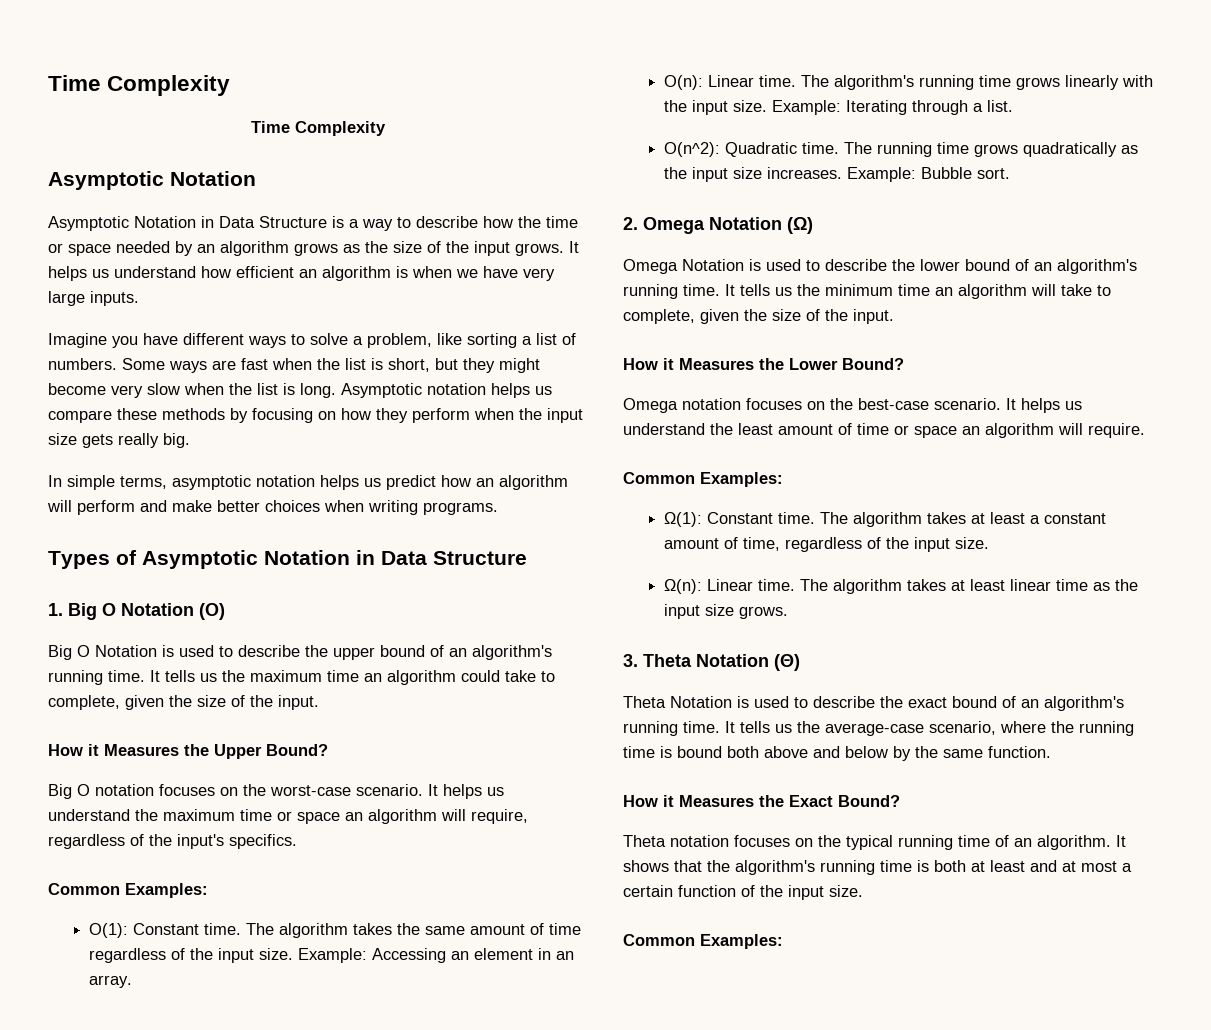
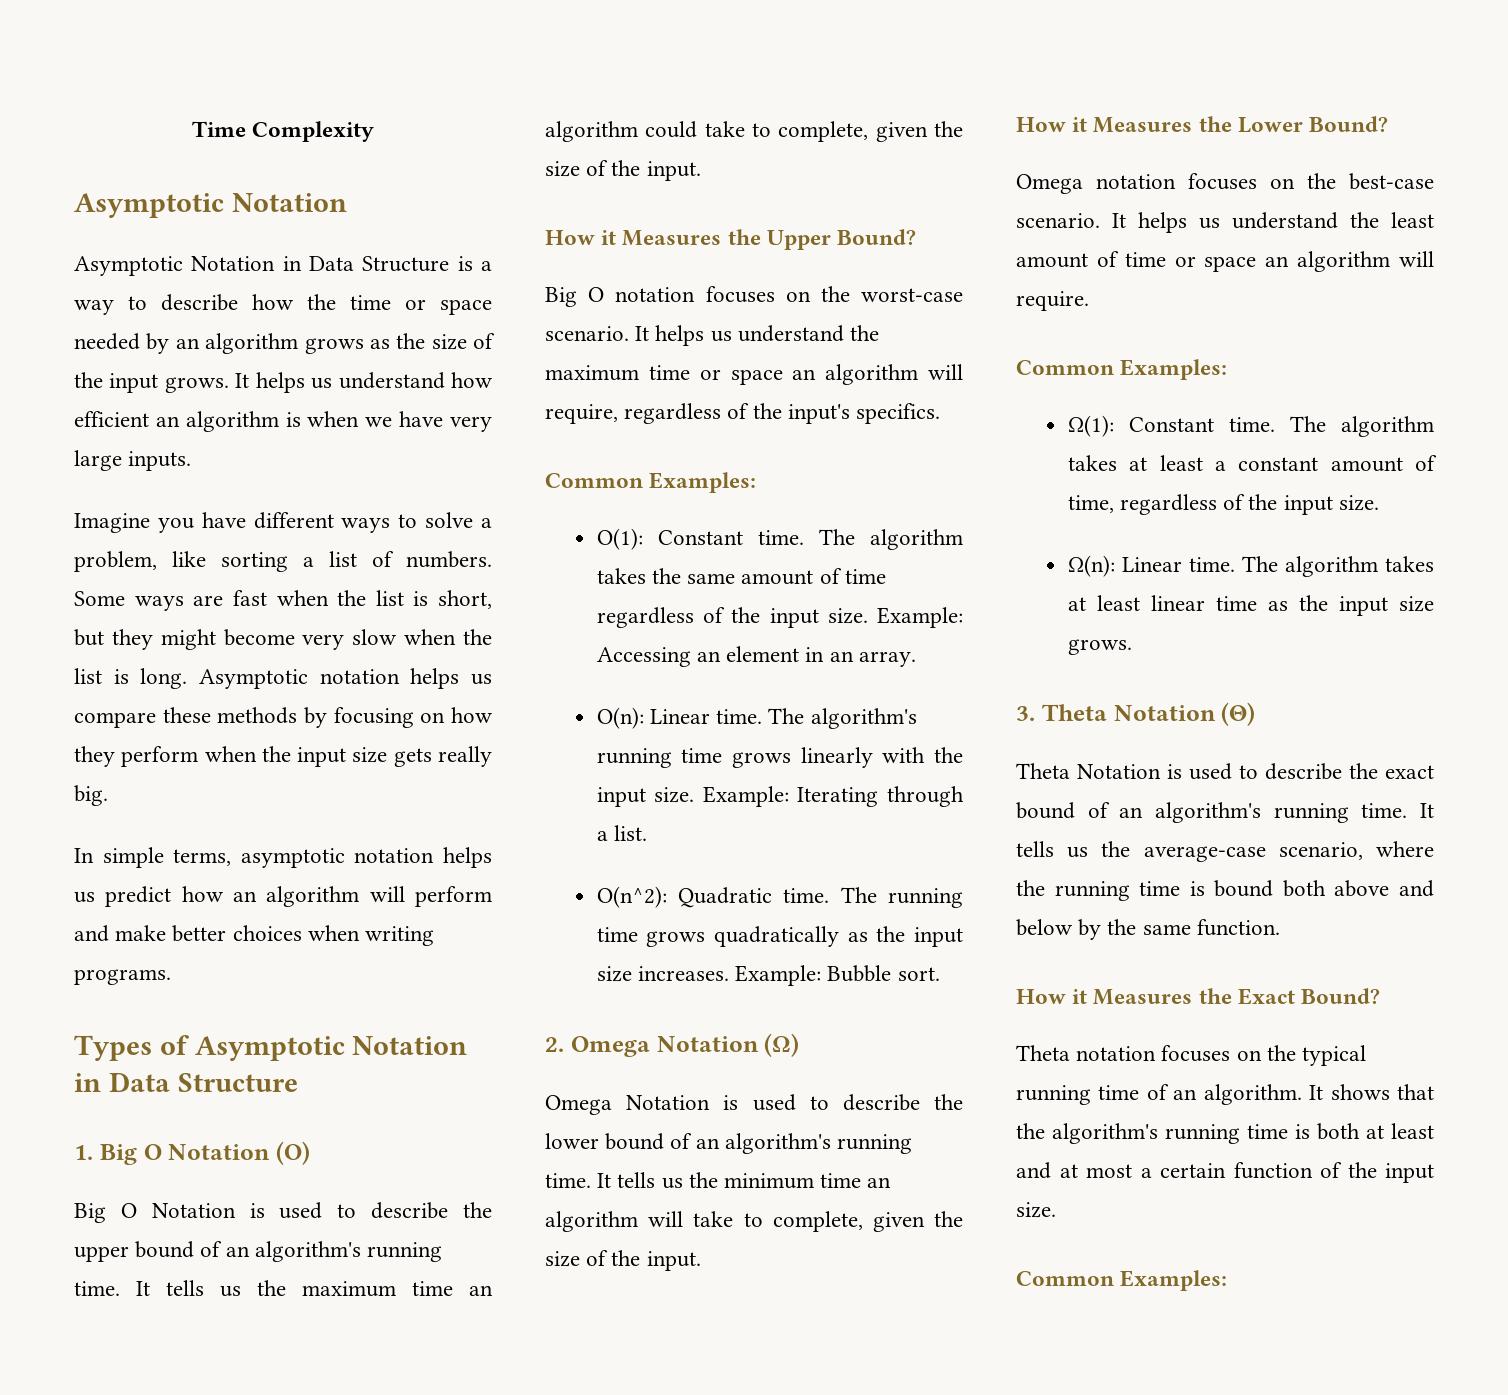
[48,75,231,96] [251,121,386,136] Time Complexity // Time Complexity -> [191,121,375,142] Time Complexity

